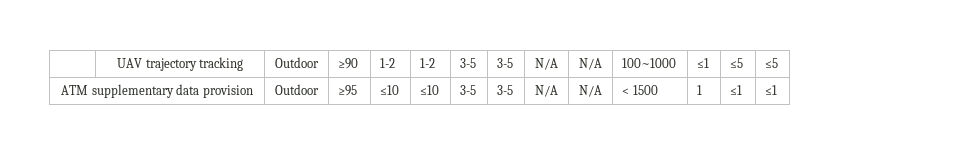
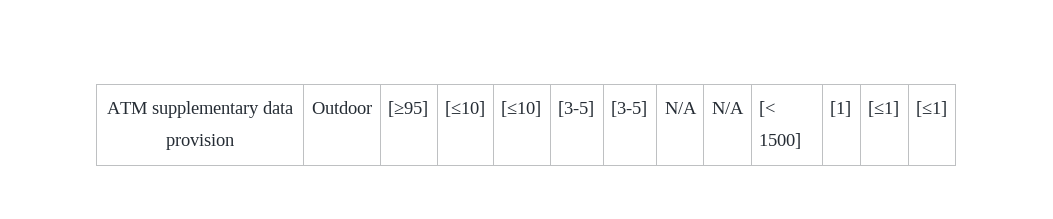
[116,57,244,71] [275,57,319,68] [338,58,359,69] [380,58,396,68] [420,58,436,68] [460,58,477,68] [497,58,514,68] [535,58,558,70] [579,58,602,70] [622,58,677,68] [697,58,710,68] [730,58,744,68] [765,58,779,68] | UAV trajectory tracking | Outdoor | ≥90 | 1-2 | 1-2 | 3-5 | 3-5 | N/A | N/A | 100~1000 | ≤1 | ≤5 | ≤5 // -> (107, 108) none
[338,85,358,96] [380,85,400,95] [420,85,440,95] [460,85,477,95] [497,85,514,95] [535,85,558,97] [579,85,602,97] [622,85,658,95] [697,85,703,95] [730,85,743,95] [765,85,778,95] ≥95 | ≤10 | ≤10 | 3-5 | 3-5 | N/A | N/A | < 1500 | 1 | ≤1 | ≤1 -> [387,101,428,117] [444,101,485,117] [500,101,541,117] [557,101,594,117] [610,101,647,117] [664,102,697,114] [712,102,744,114] [758,101,775,117] [758,133,801,149] [829,101,851,117] [867,101,899,117] [915,101,947,117] [≥95] | [≤10] | [≤10] | [3-5] | [3-5] | N/A | N/A | [< 1500] | [1] | [≤1] | [≤1]

